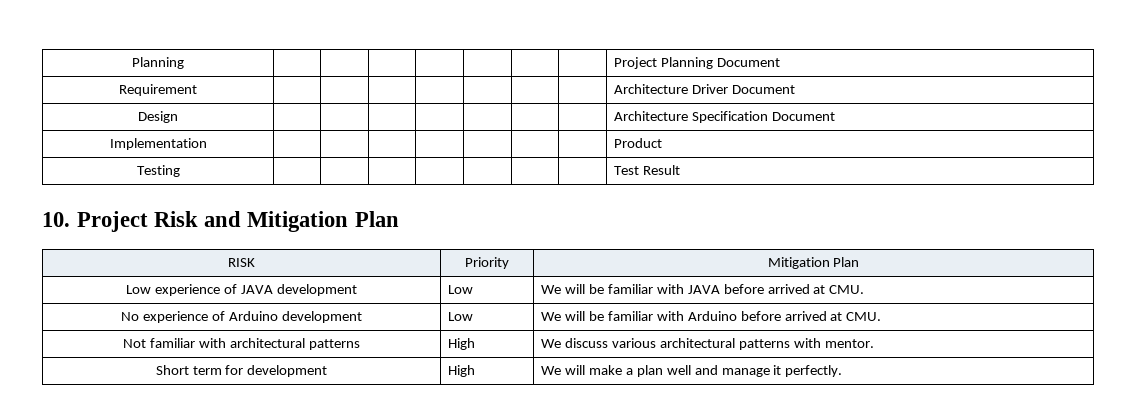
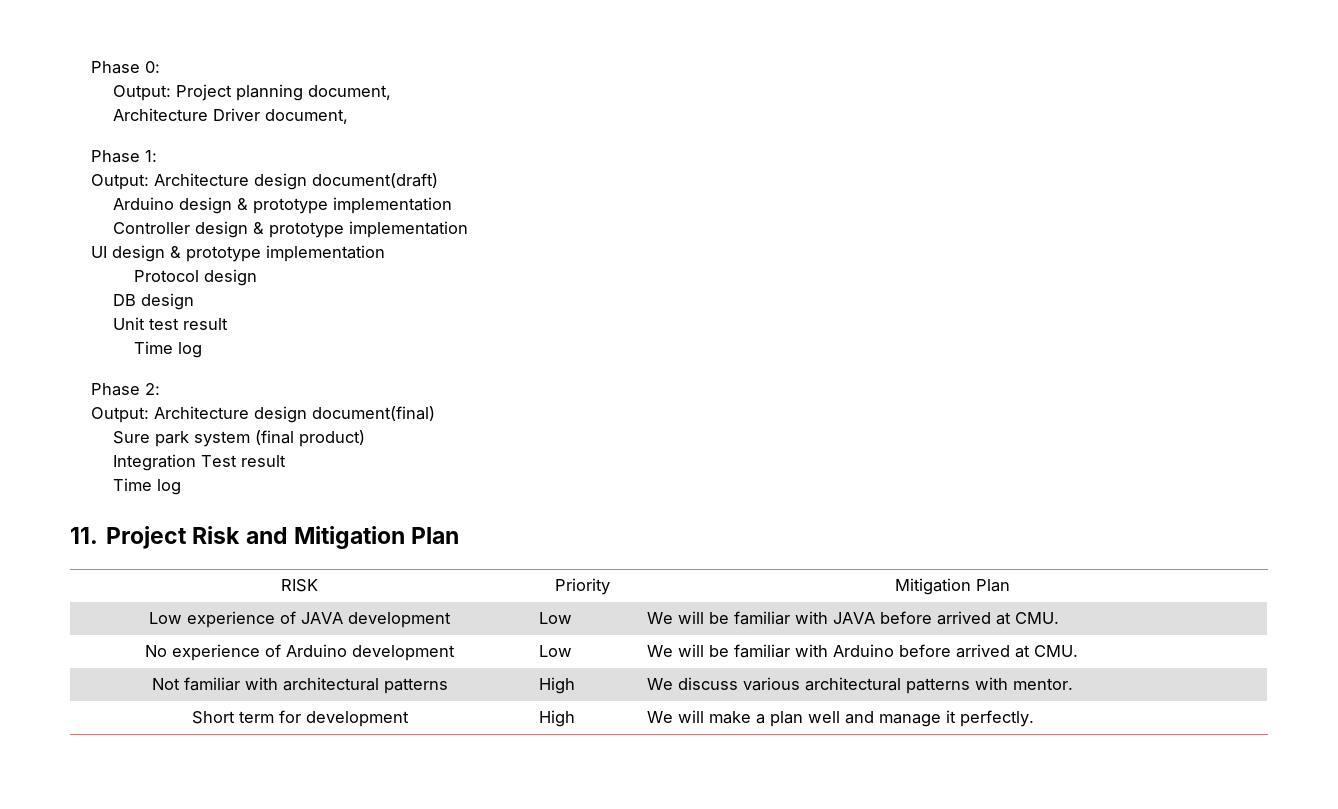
[132,57,184,69] [614,57,780,69] [119,84,197,96] [614,84,795,94] [138,111,178,123] [614,111,835,123] [109,138,207,150] [614,138,663,148] [136,165,180,177] [614,165,681,175] [42,212,70,227] Planning | | | | | | | | Project Planning Document // Requirement | | | | | | | | Architecture Driver Document // Design | | | | | | | | Architecture Specification Document // Implementation | | | | | | | | Product // Testing | | | | | | | | Test Result // 10. -> [91,61,161,74] [112,84,391,101] [112,108,348,124] [91,150,158,163] [91,173,439,190] [112,197,452,214] [112,221,468,238] [91,245,386,262] [133,269,257,286] [112,293,194,310] [112,317,228,330] [133,341,202,358] [91,383,161,396] [91,406,436,423] [112,430,365,447] [112,454,286,471] [112,478,181,495] [70,527,98,544] Phase 0: // Output: Project planning document, // Architecture Driver document, // Phase 1: // Output: Architecture design document(draft) // Arduino design & prototype implementation // Controller design & prototype implementation // UI design & prototype implementation // Protocol design // DB design // Unit test result // Time log // Phase 2: // Output: Architecture design document(final) // Sure park system (final product) // Integration Test result // Time log // 11.

